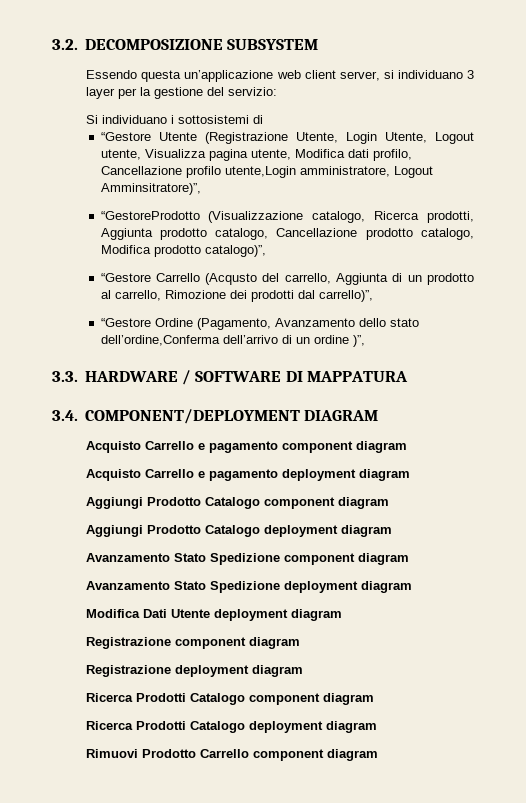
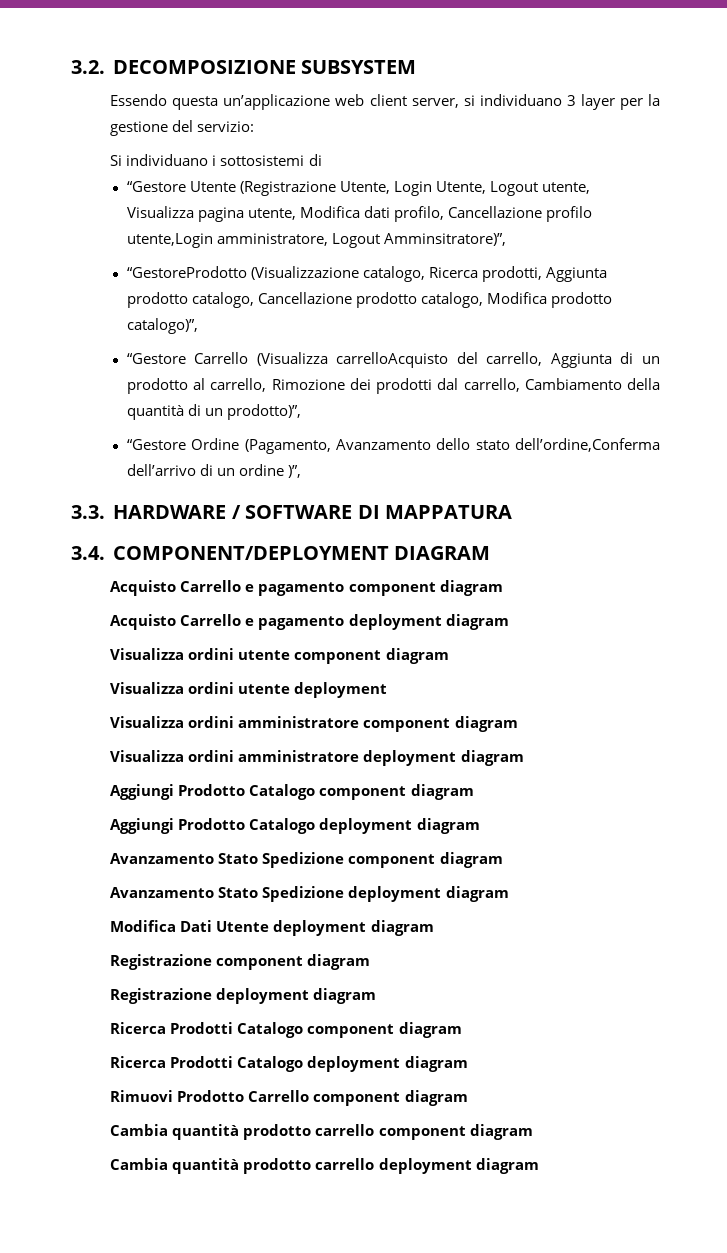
[205,273,258,285] (Acqusto -> [256,352,449,368] (Visualizza carrelloAcquisto
[318,290,373,302] carrello)”, -> [463,378,660,392] [126,404,301,420] carrello, Cambiamento della quantità di un prodotto)”,
(411, 475) none -> [110,648,449,664] [110,682,388,698] [110,716,518,732] [110,750,524,766] // Visualizza ordini utente component diagram // Visualizza ordini utente deployment // Visualizza ordini amministratore component diagram // Visualizza ordini amministratore deployment diagram
(379, 755) none -> [110,1124,533,1140] [110,1158,539,1174] // Cambia quantità prodotto carrello component diagram // Cambia quantità prodotto carrello deployment diagram

